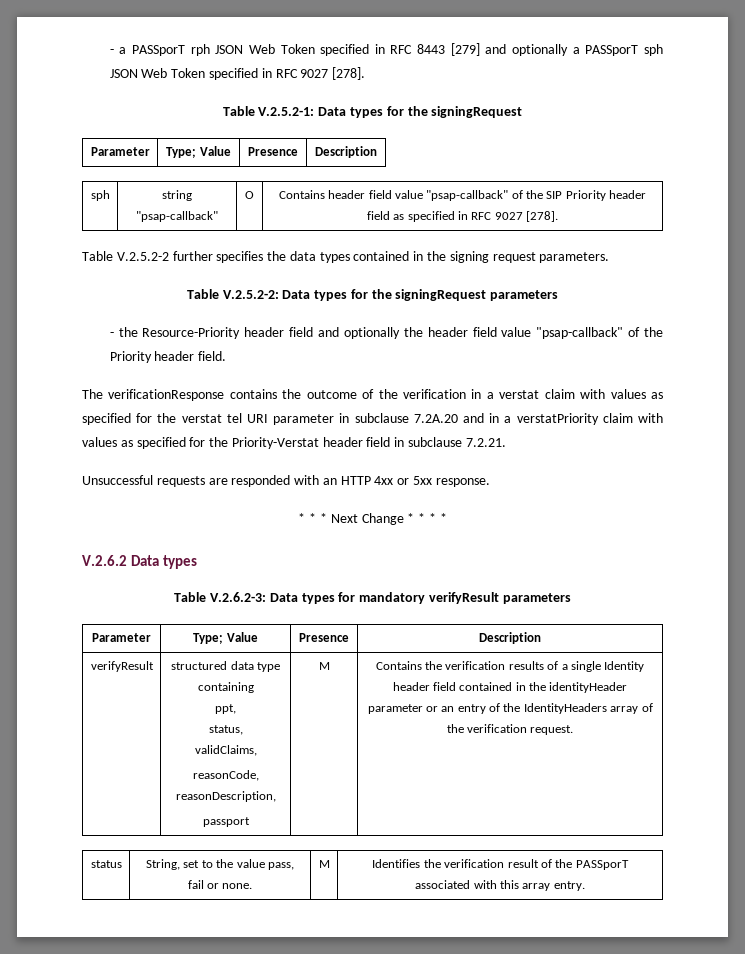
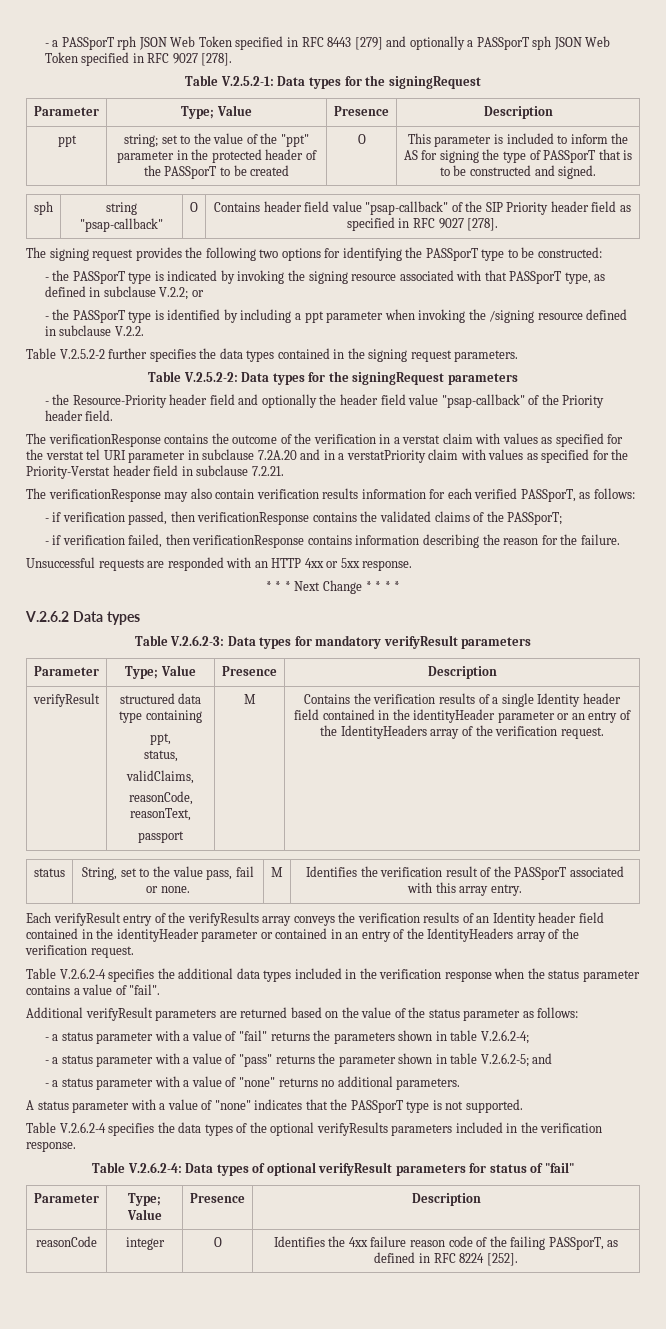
(377, 152) none -> [57,135,77,147] [124,133,309,147] [117,149,317,163] [143,165,290,179] [357,134,366,144] [407,133,629,147] [403,149,633,163] [439,165,597,179] // ppt | string; set to the value of the "ppt" parameter in the protected header of the PASSporT to be created | O | This parameter is included to inform the AS for signing the type of PASSporT that is to be constructed and signed.
(559, 216) none -> [26,247,602,261] [44,270,606,284] [44,286,204,300] [44,309,628,323] [44,325,144,336] // The signing request provides the following two options for identifying the PASSporT type to be constructed: // - the PASSporT type is indicated by invoking the signing resource associated with that PASSporT type, as defined in subclause V.2.2; or // - the PASSporT type is identified by including a ppt parameter when invoking the /signing resource defined in subclause V.2.2.
(506, 442) none -> [26,488,635,502] [44,511,563,525] [44,534,620,548] // The verificationResponse may also contain verification results information for each verified PASSporT, as follows: // - if verification passed, then verificationResponse contains the validated claims of the PASSporT; // - if verification failed, then verificationResponse contains information describing the reason for the failure.
[175,791,276,802] reasonDescription, -> [130,808,191,821] reasonText,
(585, 886) none -> [26,912,604,926] [26,928,579,942] [25,945,134,958] [26,968,640,982] [26,984,161,995] [26,1007,579,1021] [44,1030,529,1044] [44,1053,553,1067] [44,1076,461,1090] [26,1099,523,1113] [26,1122,603,1136] [26,1141,76,1152] [92,1162,574,1176] [34,1193,99,1203] [128,1193,161,1206] [126,1209,162,1220] [190,1193,245,1203] [411,1193,481,1206] [36,1236,97,1247] [125,1237,165,1250] [213,1237,222,1247] [273,1236,619,1250] [374,1252,518,1266] // Each verifyResult entry of the verifyResults array conveys the verification results of an Identity header field contained in the identityHeader parameter or contained in an entry of the IdentityHeaders array of the verification request. // Table V.2.6.2-4 specifies the additional data types included in the verification response when the status parameter contains a value of "fail". // Additional verifyResult parameters are returned based on the value of the status parameter as follows: // - a status parameter with a value of "fail" returns the parameters shown in table V.2.6.2-4; // - a status parameter with a value of "pass" returns the parameter shown in table V.2.6.2-5; and // - a status parameter with a value of "none" returns no additional parameters. // A status parameter with a value of "none" indicates that the PASSporT type is not supported. // Table V.2.6.2-4 specifies the data types of the optional verifyResults parameters included in the verification response. // Table V.2.6.2-4: Data types of optional verifyResult parameters for status of "fail" // Parameter | Type; Value | Presence | Description // reasonCode | integer | O | Identifies the 4xx failure reason code of the failing PASSporT, as defined in RFC 8224 [252].

